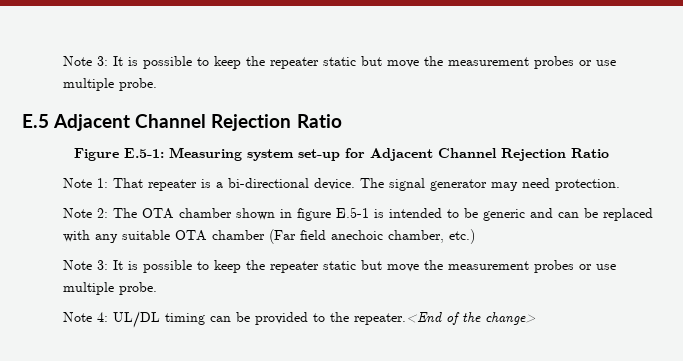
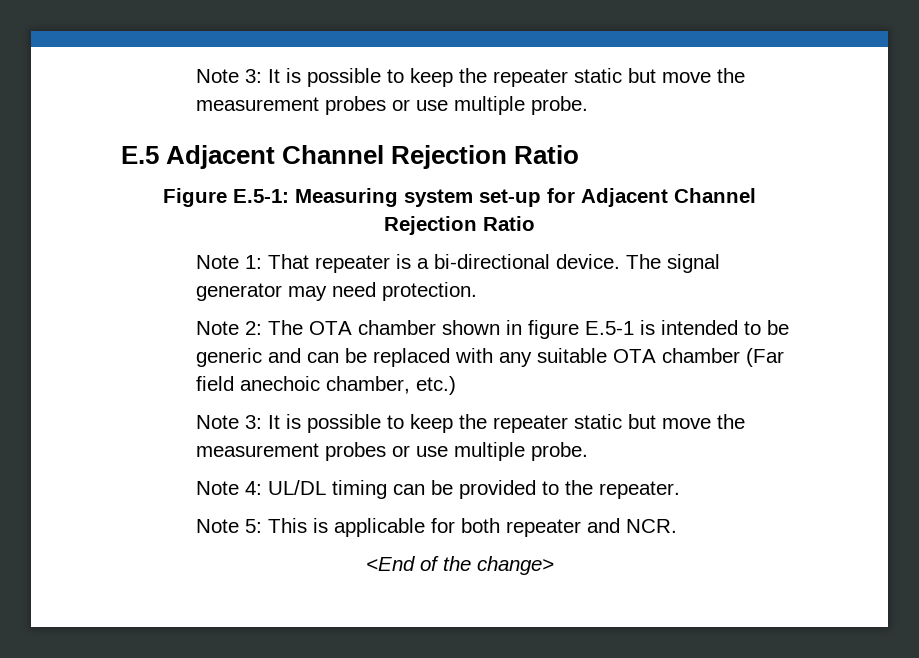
[354,312,443,325] repeater.<End -> [598,481,680,499] [195,518,677,537] [365,556,415,571] repeater. // Note 5: This is applicable for both repeater and NCR. // <End

